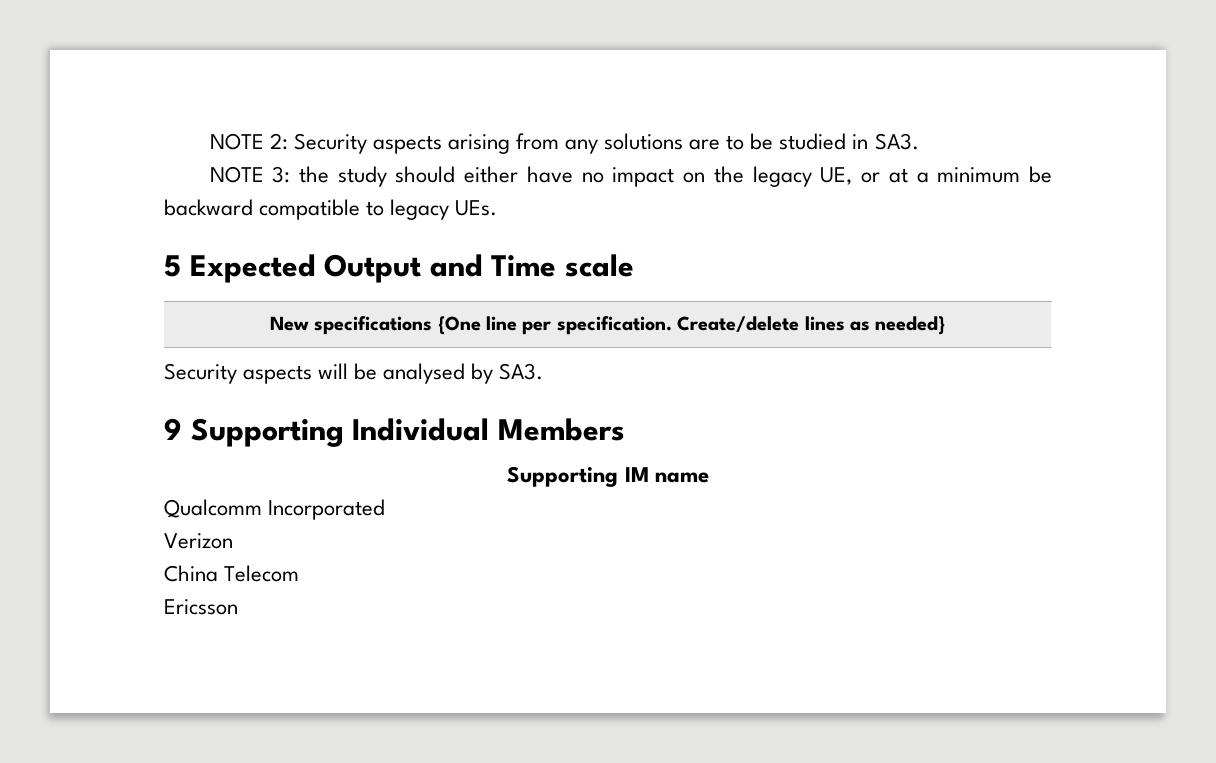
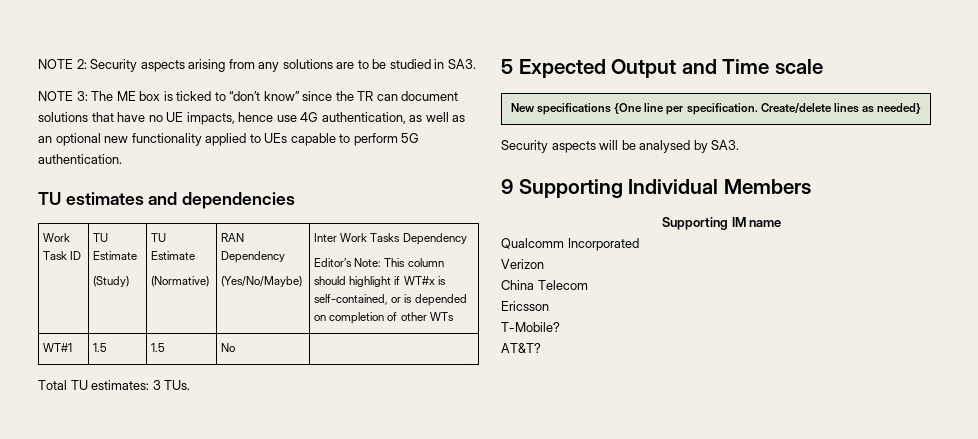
[299,166,1052,187] [164,199,498,220] the study should either have no impact on the legacy UE, or at a minimum be backward compatible to legacy UEs. -> [91,91,459,101] [38,112,466,125] [38,133,420,146] [38,154,122,164] [38,192,296,209] [43,233,71,242] [43,251,82,260] [93,233,109,242] [93,251,138,260] [93,276,130,287] [151,233,167,242] [151,251,196,260] [151,276,210,287] [221,233,245,242] [221,251,286,263] [221,276,303,287] [314,233,467,245] [314,258,444,267] [314,276,446,287] [314,294,467,306] [314,312,454,324] [43,343,73,352] [93,343,108,352] [151,343,166,352] [221,343,236,352] [38,380,191,390] The ME box is ticked to “don’t know” since the TR can document solutions that have no UE impacts, hence use 4G authentication, as well as an optional new functionality applied to UEs capable to perform 5G authentication. // TU estimates and dependencies // Work Task ID | TU Estimate // (Study) | TU Estimate // (Normative) | RAN Dependency // (Yes/No/Maybe) | Inter Work Tasks Dependency // Editor’s Note: This column should highlight if WT#x is self-contained, or is depended on completion of other WTs // WT#1 | 1.5 | 1.5 | No | // Total TU estimates: 3 TUs.
(238, 607) none -> [501,322,560,332] [501,343,541,353] // T-Mobile? // AT&T?

